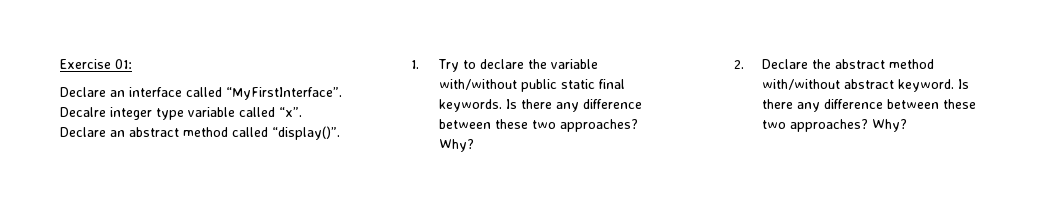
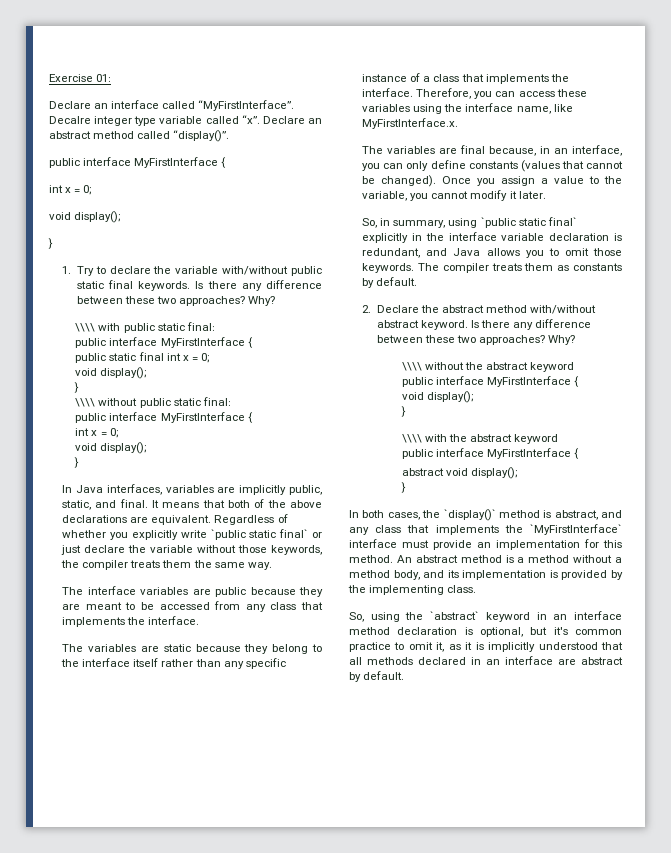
(340, 133) none -> [49,157,227,168] [49,185,92,195] [49,211,121,223] [48,238,53,249] // public interface MyFirstInterface { // int x = 0; // void display(); // }
(474, 145) none -> [75,322,215,333] [75,337,253,348] [75,352,209,363] [75,367,147,379] [74,382,80,393] [75,397,231,408] [75,412,253,423] [75,428,118,438] [75,442,147,454] [74,457,80,468] [62,484,322,495] [62,499,322,510] [62,514,288,525] [62,529,322,540] [61,545,322,555] [61,560,272,570] [62,586,323,597] [62,601,323,612] [62,616,200,627] [62,644,322,654] [61,658,286,669] [362,73,569,84] [362,88,587,99] [362,103,573,114] [362,118,459,129] [362,145,622,156] [362,160,623,172] [362,175,622,187] [362,190,546,201] [362,217,577,228] [362,232,622,243] [362,248,622,258] [362,263,622,273] [362,277,418,288] // \\\\ with public static final: // public interface MyFirstInterface { // public static final int x = 0; // void display(); // } // \\\\ without public static final: // public interface MyFirstInterface { // int x = 0; // void display(); // } // In Java interfaces, variables are implicitly public, static, and final. It means that both of the above declarations are equivalent. Regardless of whether you explicitly write `public static final` or just declare the variable without those keywords, the compiler treats them the same way. // The interface variables are public because they are meant to be accessed from any class that implements the interface. // The variables are static because they belong to the interface itself rather than any specific instance of a class that implements the interface. Therefore, you can access these variables using the interface name, like MyFirstInterface.x. // The variables are final because, in an interface, you can only define constants (values that cannot be changed). Once you assign a value to the variable, you cannot modify it later. // So, in summary, using `public static final` explicitly in the interface variable declaration is redundant, and Java allows you to omit those keywords. The compiler treats them as constants by default.
(907, 125) none -> [401,362,575,372] [401,376,579,387] [401,391,473,403] [400,406,406,417] [401,434,559,444] [401,448,579,459] [401,467,517,479] [400,482,406,493] [349,509,622,521] [349,524,622,535] [349,539,622,550] [349,555,622,563] [349,570,623,580] [348,585,477,595] [349,611,622,622] [349,627,622,637] [349,642,623,652] [349,656,623,665] [349,671,405,682] // \\\\ without the abstract keyword // public interface MyFirstInterface { // void display(); // } // \\\\ with the abstract keyword // public interface MyFirstInterface { // abstract void display(); // } // In both cases, the `display()` method is abstract, and any class that implements the `MyFirstInterface` interface must provide an implementation for this method. An abstract method is a method without a method body, and its implementation is provided by the implementing class. // So, using the `abstract` keyword in an interface method declaration is optional, but it's common practice to omit it, as it is implicitly understood that all methods declared in an interface are abstract by default.

